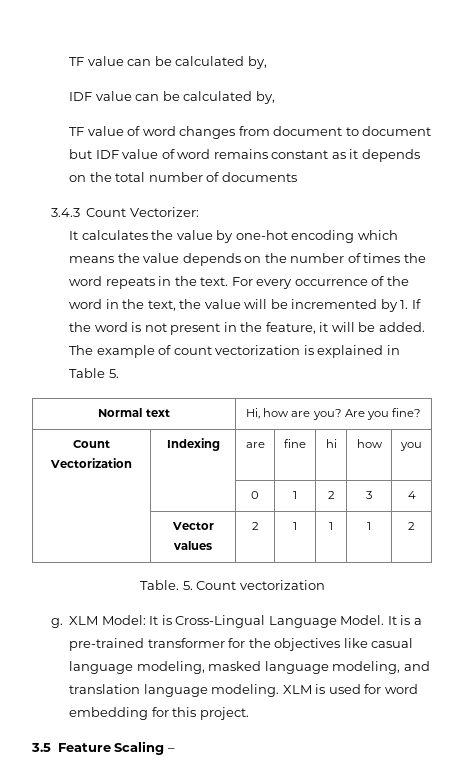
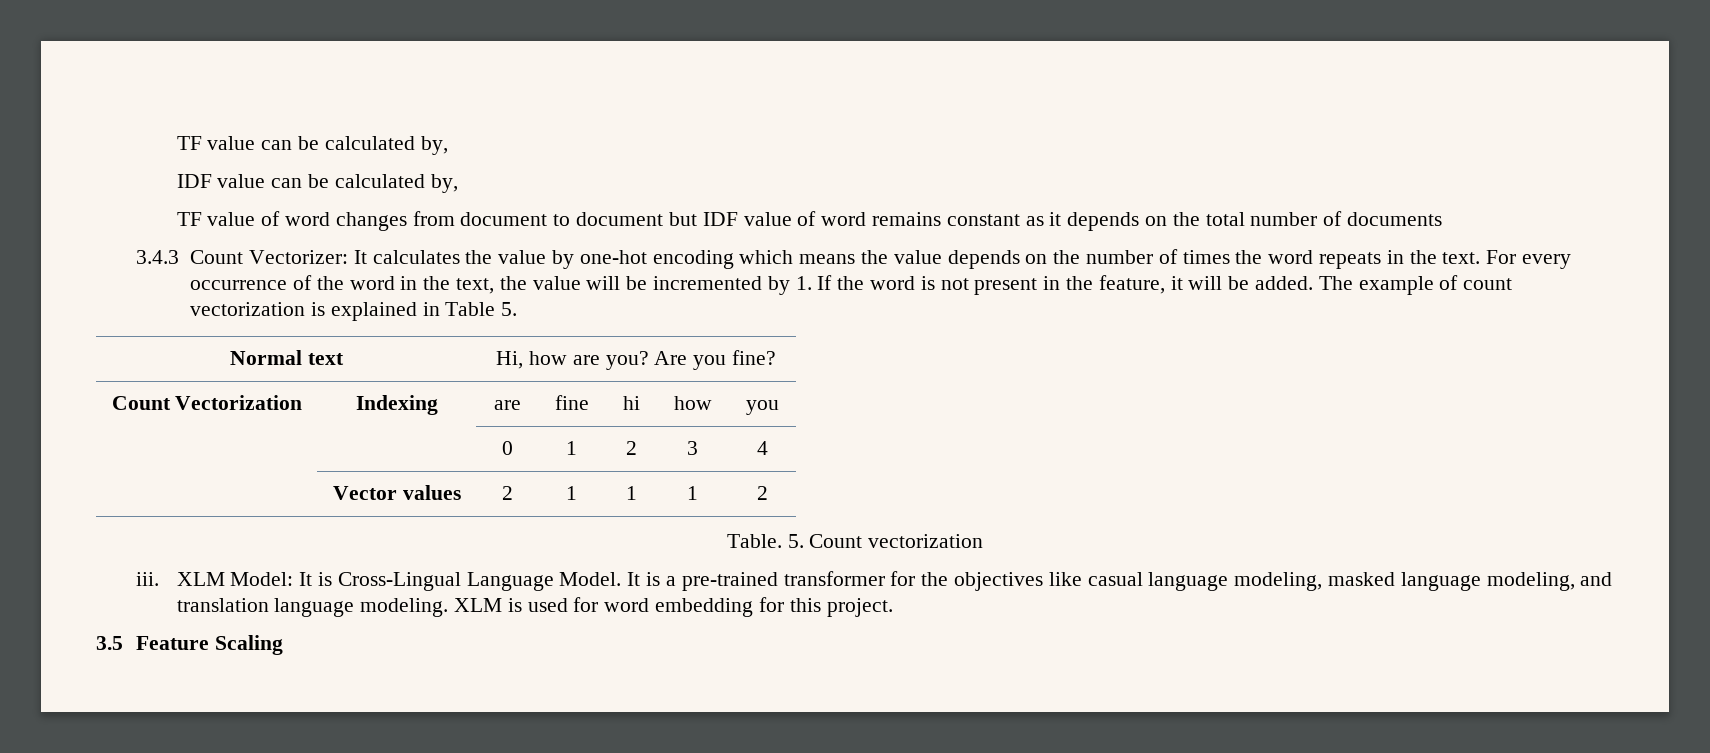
(199, 212) // -> (348, 257) none
[50,618,63,628] g. -> [136,572,160,586] iii.
[166,748,175,752] – -> (284, 645) none

